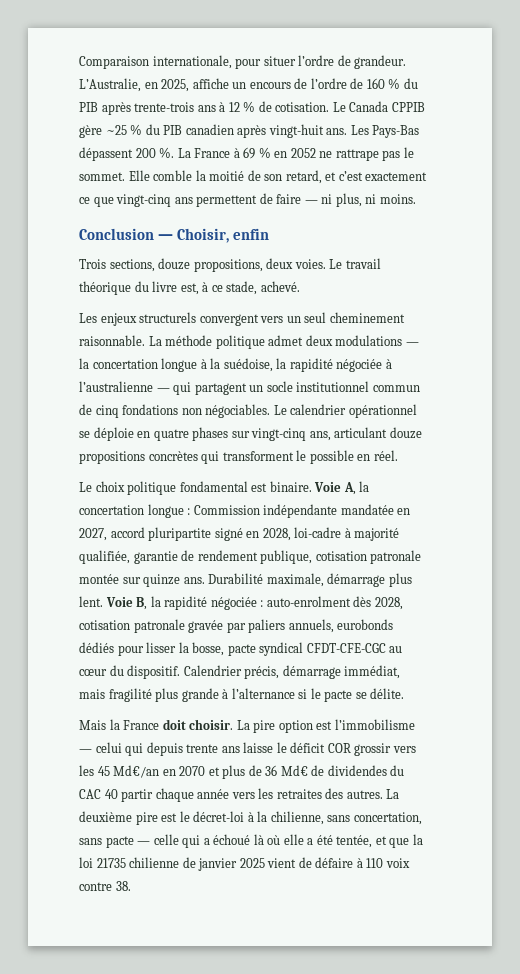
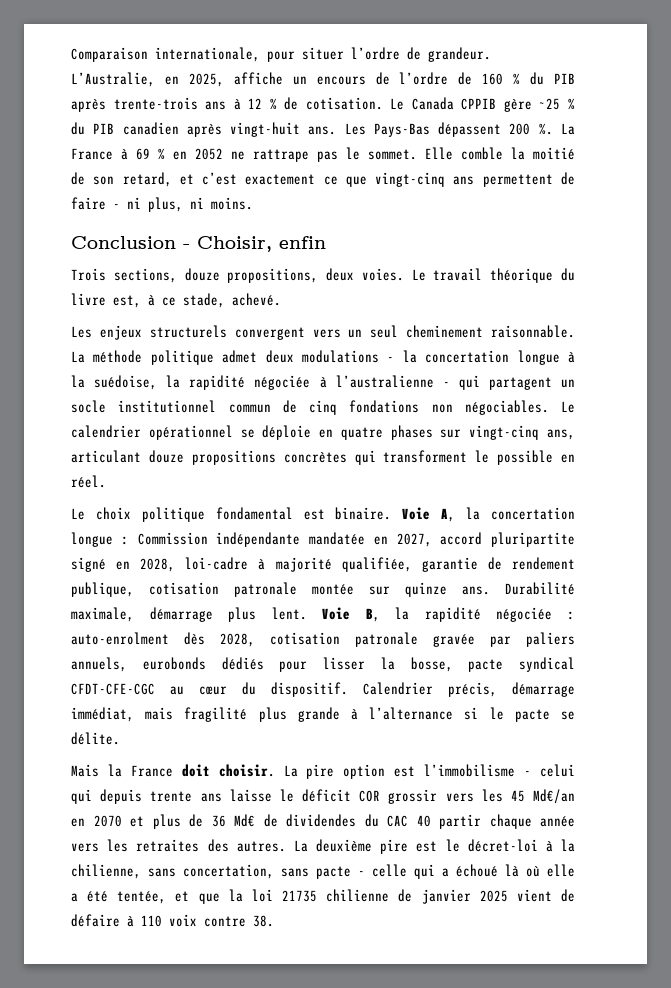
[304,200,318,204] — -> [113,204,120,209] -
[158,234,174,240] — -> [183,244,190,249] -
[405,342,419,346] — -> [387,357,395,362] -
[156,388,170,392] — -> [442,382,450,387] -
[79,749,92,753] — -> [524,771,532,776] -
[137,841,151,845] — -> [358,871,365,876] -

